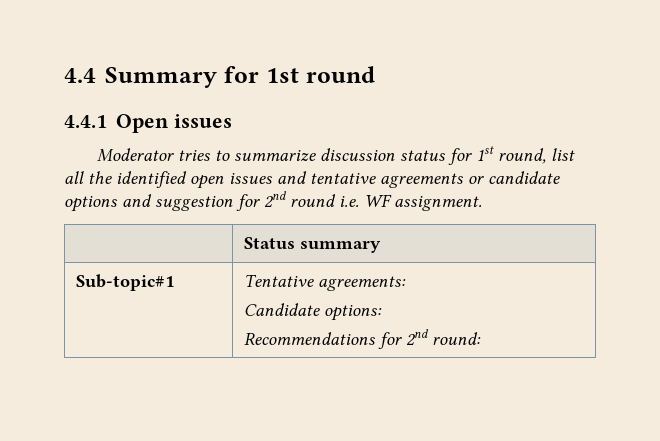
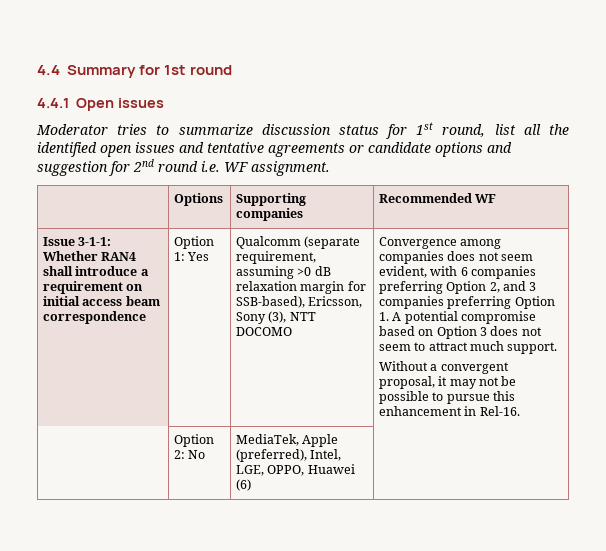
[243,237,381,253] [75,274,175,291] [243,274,406,291] [243,303,382,321] [243,329,481,349] Status summary // Sub-topic#1 | Tentative agreements: // Candidate options: // Recommendations for 2nd round: -> [173,193,223,206] [235,193,306,206] [235,208,303,221] [378,193,497,203] [42,237,112,246] [42,251,137,261] [42,266,149,276] [42,281,144,294] [42,296,160,306] [42,311,146,324] [173,236,214,249] [173,252,210,261] [235,236,361,249] [235,251,316,264] [235,266,331,279] [235,281,366,294] [235,296,363,308] [235,311,316,324] [235,327,292,336] [378,237,502,249] [378,251,534,264] [378,266,537,279] [378,281,537,294] [378,296,555,309] [378,311,537,324] [378,326,542,339] [378,341,558,354] [378,361,509,374] [378,376,517,389] [378,391,516,404] [378,406,520,416] [173,434,214,447] [173,450,206,459] [235,434,339,447] [235,449,342,462] [235,464,355,476] [235,479,251,491] Options | Supporting companies | Recommended WF // Issue 3-1-1: Whether RAN4 shall introduce a requirement on initial access beam correspondence | Option 1: Yes | Qualcomm (separate requirement, assuming >0 dB relaxation margin for SSB-based), Ericsson, Sony (3), NTT DOCOMO | Convergence among companies does not seem evident, with 6 companies preferring Option 2, and 3 companies preferring Option 1. A potential compromise based on Option 3 does not seem to attract much support. // Without a convergent proposal, it may not be possible to pursue this enhancement in Rel-16. // | Option 2: No | MediaTek, Apple (preferred), Intel, LGE, OPPO, Huawei (6) |

